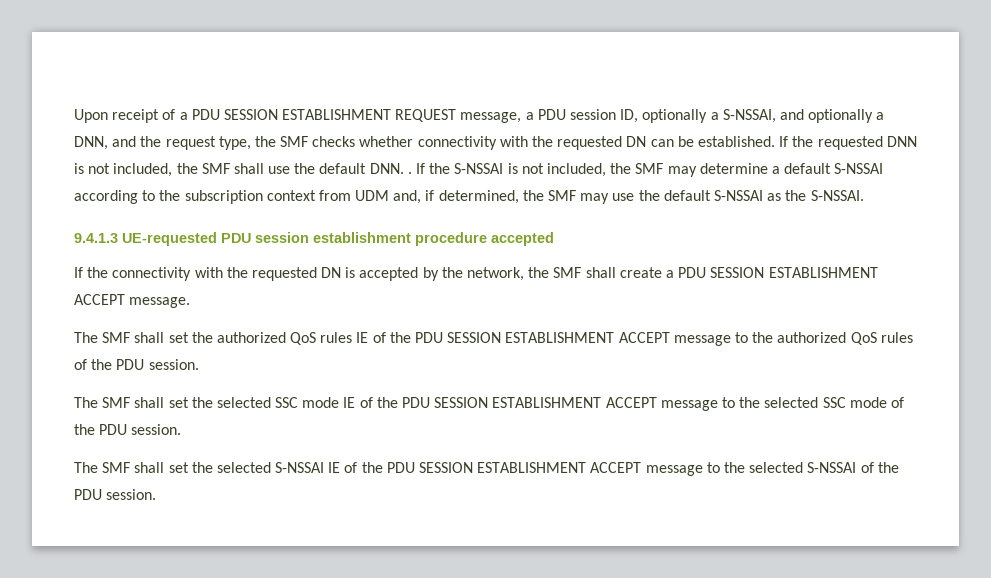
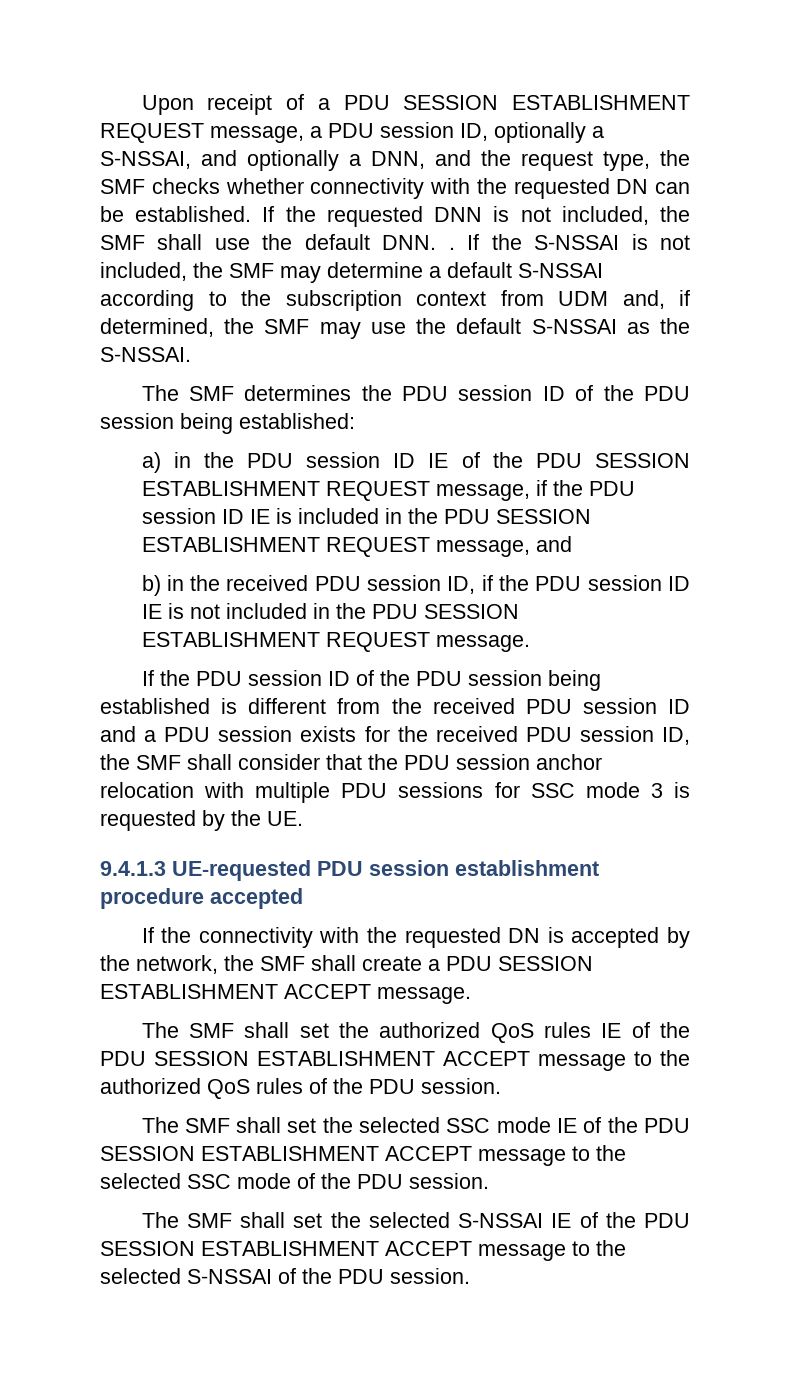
(864, 195) none -> [141,385,690,401] [100,413,355,434] [141,452,690,473] [141,480,635,501] [141,508,591,524] [141,536,572,557] [141,575,691,596] [141,603,519,619] [141,632,530,652] [141,670,601,691] [100,698,690,714] [100,726,691,745] [100,754,602,770] [100,782,690,803] [100,810,303,831] // The SMF determines the PDU session ID of the PDU session being established: // a) in the PDU session ID IE of the PDU SESSION ESTABLISHMENT REQUEST message, if the PDU session ID IE is included in the PDU SESSION ESTABLISHMENT REQUEST message, and // b) in the received PDU session ID, if the PDU session ID IE is not included in the PDU SESSION ESTABLISHMENT REQUEST message. // If the PDU session ID of the PDU session being established is different from the received PDU session ID and a PDU session exists for the received PDU session ID, the SMF shall consider that the PDU session anchor relocation with multiple PDU sessions for SSC mode 3 is requested by the UE.

